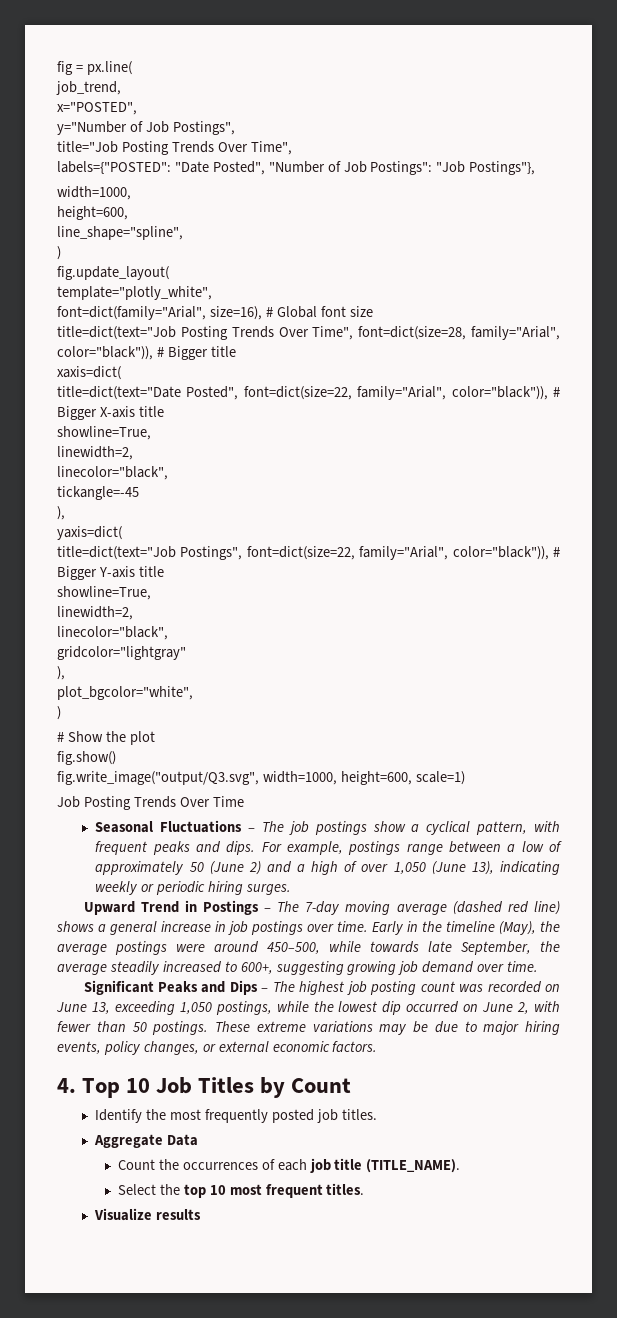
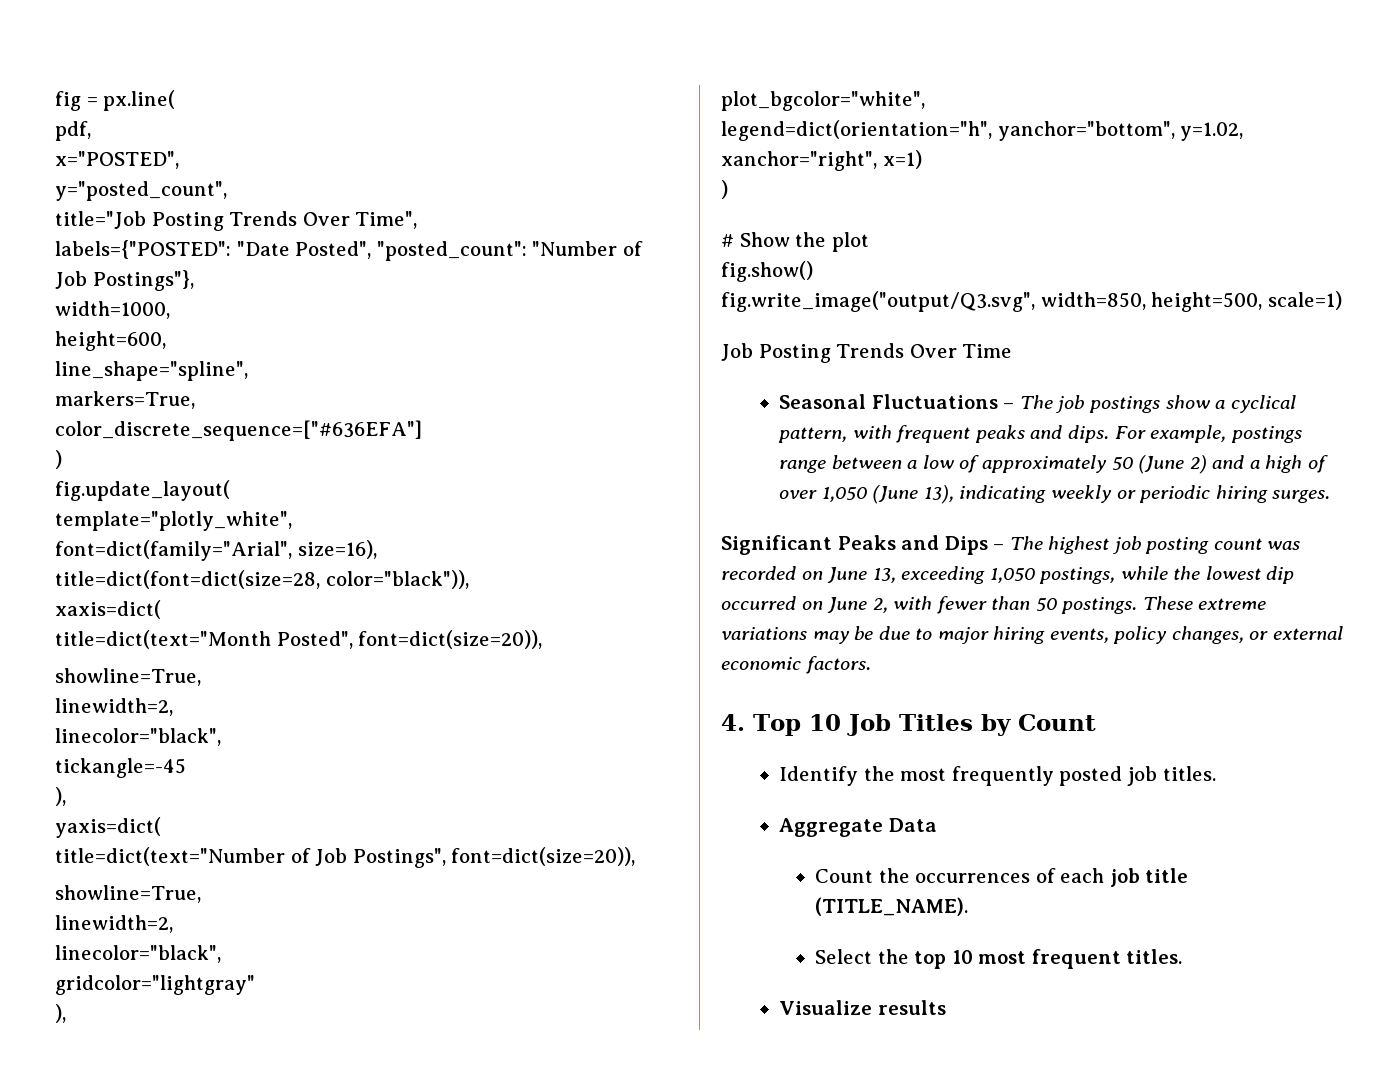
[56,81,121,95] job_trend, -> [55,121,91,141] pdf,
[57,121,235,135] y="Number of Job Postings", -> [55,181,227,201] y="posted_count",
(265, 168) none -> [376,241,527,261] "posted_count":
[370,161,466,175] Postings": "Job -> (87, 280) none
(183, 233) none -> [55,391,195,409] [55,420,422,441] // markers=True, // color_discrete_sequence=["#636EFA"]
[265,306,373,318] [57,326,560,340] [57,346,236,360] [57,366,121,380] [57,386,560,400] [57,406,164,420] # Global font size // title=dict(text="Job Posting Trends Over Time", font=dict(size=28, family="Arial", color="black")), # Bigger title // xaxis=dict( // title=dict(text="Date Posted", font=dict(size=22, family="Arial", color="black")), # Bigger X-axis title -> [55,570,469,589] [55,600,161,619] [55,630,543,649] // title=dict(font=dict(size=28, color="black")), // xaxis=dict( // title=dict(text="Month Posted", font=dict(size=20)),
[57,546,560,560] [57,566,164,580] title=dict(text="Job Postings", font=dict(size=22, family="Arial", color="black")), # Bigger Y-axis title -> [55,847,636,868] title=dict(text="Number of Job Postings", font=dict(size=20)),
(193, 693) none -> [721,120,1244,141] [721,150,922,171] // legend=dict(orientation="h", yanchor="bottom", y=1.02, xanchor="right", x=1)
[262,771,412,785] width=1000, height=600, -> [1040,292,1263,312] width=850, height=500,
[83,900,560,915] [56,921,560,935] [57,941,560,955] [57,961,539,975] // Upward Trend in Postings – The 7-day moving average (dashed red line) shows a general increase in job postings over time. Early in the timeline (May), the average postings were around 450–500, while towards late September, the average steadily increased to 600+, suggesting growing job demand over time. -> (1331, 496) none

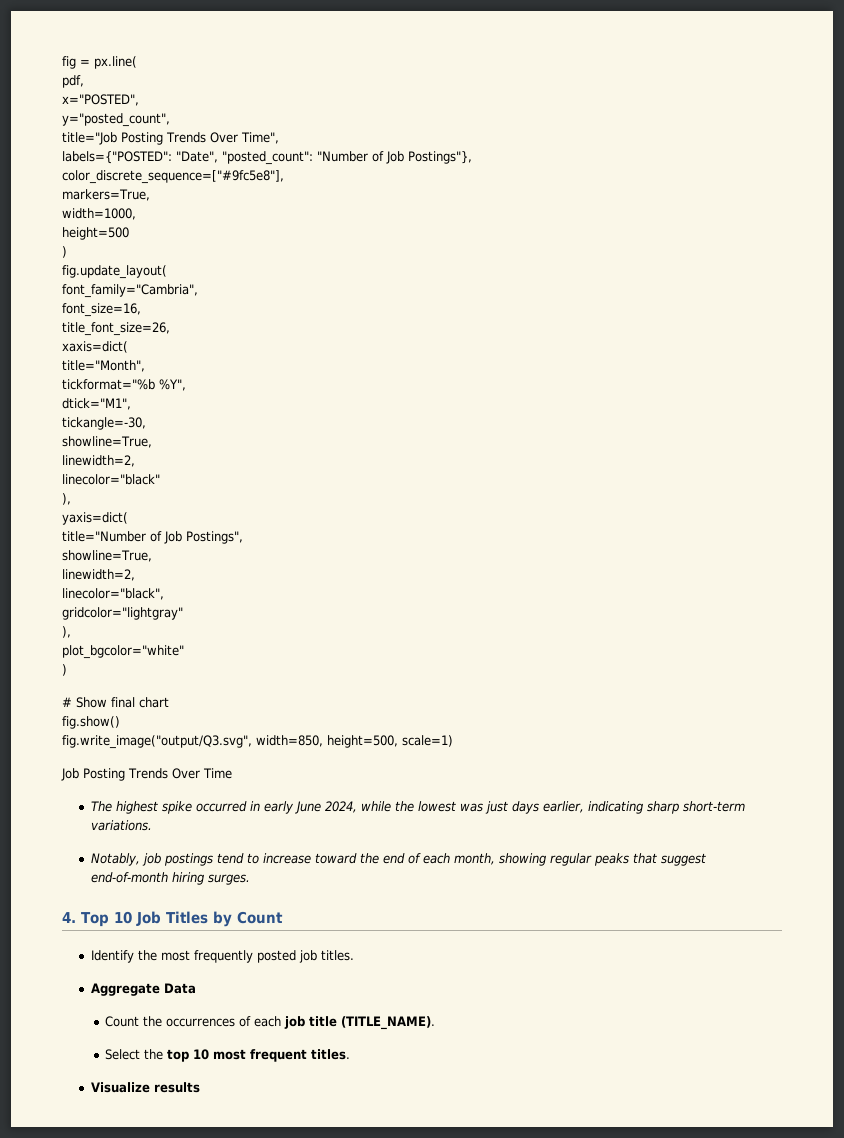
[236,241,372,259] "Date Posted", -> [176,151,218,163] "Date",
[55,301,170,319] [55,331,166,351] [55,361,248,381] width=1000, // height=600, // line_shape="spline", -> [62,170,284,184] color_discrete_sequence=["#9fc5e8"],
[55,420,422,441] color_discrete_sequence=["#636EFA"] -> [62,208,136,220] [62,227,129,240] width=1000, // height=500
[55,511,292,531] [55,540,377,561] [55,570,469,589] [55,600,161,619] [55,630,543,649] [55,668,201,686] [55,698,173,716] [55,728,221,746] [55,758,186,778] template="plotly_white", // font=dict(family="Arial", size=16), // title=dict(font=dict(size=28, color="black")), // xaxis=dict( // title=dict(text="Month Posted", font=dict(size=20)), // showline=True, // linewidth=2, // linecolor="black", // tickangle=-45 -> [62,284,198,298] [62,303,141,317] [62,322,170,336] [62,341,128,353] [62,360,145,372] [62,379,186,391] [62,398,131,410] [62,417,146,430] [62,436,152,448] [62,455,135,467] [62,474,160,485] font_family="Cambria", // font_size=16, // title_font_size=26, // xaxis=dict( // title="Month", // tickformat="%b %Y", // dtick="M1", // tickangle=-30, // showline=True, // linewidth=2, // linecolor="black"
[55,847,285,866] title=dict(text="Number -> [62,531,146,542] title="Number
[451,847,636,866] font=dict(size=20)), -> (243, 537) none
[721,91,925,111] [721,120,1244,141] [721,150,922,171] plot_bgcolor="white", // legend=dict(orientation="h", yanchor="bottom", y=1.02, xanchor="right", x=1) -> [62,645,184,659] plot_bgcolor="white"
[795,232,869,252] the plot -> [111,697,169,708] final chart
[779,394,1296,413] [778,425,1302,443] [779,455,1328,474] [779,485,1331,504] [721,535,1301,555] [721,566,1295,584] [721,596,1267,614] [721,626,1343,644] [721,656,871,674] Seasonal Fluctuations – The job postings show a cyclical pattern, with frequent peaks and dips. For example, postings range between a low of approximately 50 (June 2) and a high of over 1,050 (June 13), indicating weekly or periodic hiring surges. // Significant Peaks and Dips – The highest job posting count was recorded on June 13, exceeding 1,050 postings, while the lowest dip occurred on June 2, with fewer than 50 postings. These extreme variations may be due to major hiring events, policy changes, or external economic factors. -> [90,801,745,814] [90,820,152,831] [90,853,706,866] [90,872,250,885] The highest spike occurred in early June 2024, while the lowest was just days earlier, indicating sharp short-term variations. // Notably, job postings tend to increase toward the end of each month, showing regular peaks that suggest end-of-month hiring surges.

